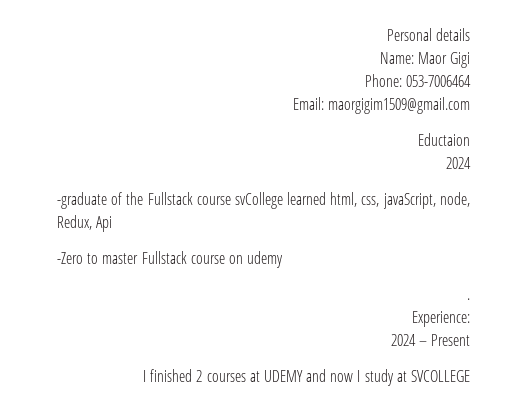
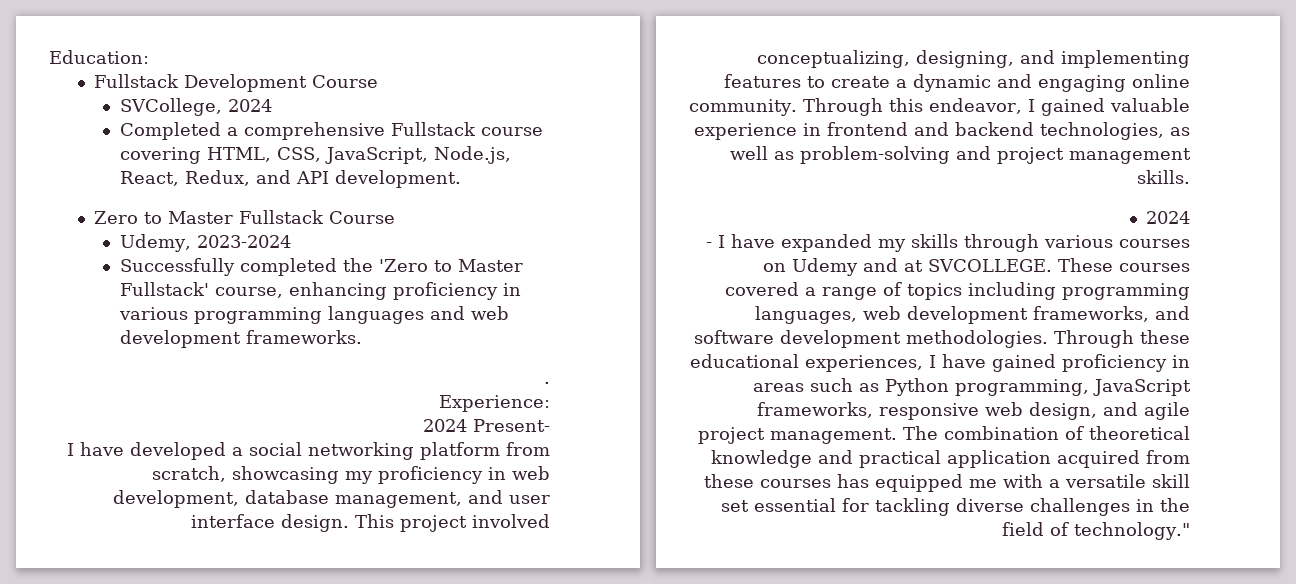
[386,28,470,41] [379,52,470,68] [364,74,471,87] [292,97,470,114] [418,133,470,146] [446,157,471,169] [57,192,470,209] [57,215,113,232] [57,251,284,268] Personal details // Name: Maor Gigi // Phone: 053-7006464 // Email: maorgigim1509@gmail.com // Eductaion // 2024 // -graduate of the Fullstack course svCollege learned html, css, javaScript, node, Redux, Api // -Zero to master Fullstack course on udemy -> [49,50,149,64] [94,74,379,92] [119,98,272,116] [119,122,543,140] [119,146,511,164] [119,170,461,188] [94,210,396,224] [119,234,291,252] [119,258,523,276] [119,282,521,300] [118,306,509,324] [119,330,362,348] Education: // Fullstack Development Course // SVCollege, 2024 // Completed a comprehensive Fullstack course covering HTML, CSS, JavaScript, Node.js, React, Redux, and API development. // Zero to Master Fullstack Course // Udemy, 2023-2024 // Successfully completed the 'Zero to Master Fullstack' course, enhancing proficiency in various programming languages and web development frameworks.
[418,334,470,346] [142,369,470,386] – Present // I finished 2 courses at UDEMY and now I study at SVCOLLEGE -> [473,419,550,432] [67,442,550,460] [152,466,550,484] [113,490,550,508] [191,514,550,532] [757,50,1190,68] [724,74,1190,92] [689,98,1190,116] [694,122,1190,140] [730,146,1191,164] [1137,170,1190,184] [1146,211,1190,224] [706,234,1190,252] [763,258,1190,276] [725,282,1190,300] [755,306,1190,324] [694,330,1190,348] [690,354,1190,372] [753,378,1191,396] [757,402,1190,420] [698,426,1190,444] [711,450,1190,468] [704,474,1190,492] [721,498,1190,516] [1002,522,1191,540] Present- // I have developed a social networking platform from scratch, showcasing my proficiency in web development, database management, and user interface design. This project involved conceptualizing, designing, and implementing features to create a dynamic and engaging online community. Through this endeavor, I gained valuable experience in frontend and backend technologies, as well as problem-solving and project management skills. // 2024 // - I have expanded my skills through various courses on Udemy and at SVCOLLEGE. These courses covered a range of topics including programming languages, web development frameworks, and software development methodologies. Through these educational experiences, I have gained proficiency in areas such as Python programming, JavaScript frameworks, responsive web design, and agile project management. The combination of theoretical knowledge and practical application acquired from these courses has equipped me with a versatile skill set essential for tackling diverse challenges in the field of technology."

